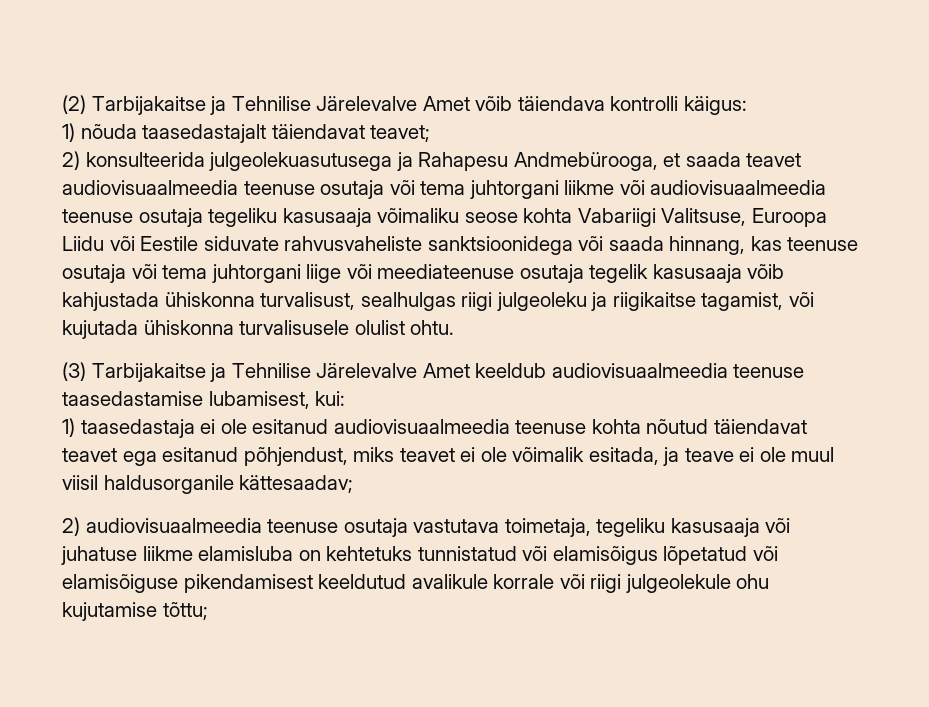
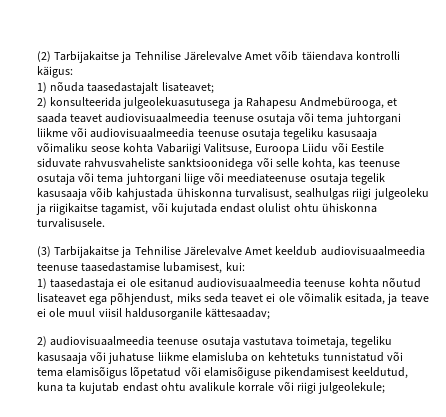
[271,124,431,142] täiendavat teavet; -> [161,82,214,94] lisateavet;
[608,236,746,255] saada hinnang, -> [275,158,336,170] selle kohta,
[143,320,455,335] ühiskonna turvalisusele olulist ohtu. -> [220,203,377,213] [37,218,105,228] endast olulist ohtu ühiskonna turvalisusele.
[713,419,807,434] [62,447,239,466] täiendavat teavet ega esitanud -> [37,293,108,305] lisateavet ega
(395, 454) none -> [203,293,228,303] seda
(548, 553) none -> [37,368,63,377] tema
[318,574,770,593] [62,602,208,621] keeldutud avalikule korrale või riigi julgeolekule ohu kujutamise tõttu; -> [352,367,409,379] [37,381,386,394] keeldutud, kuna ta kujutab endast ohtu avalikule korrale või riigi julgeolekule;

